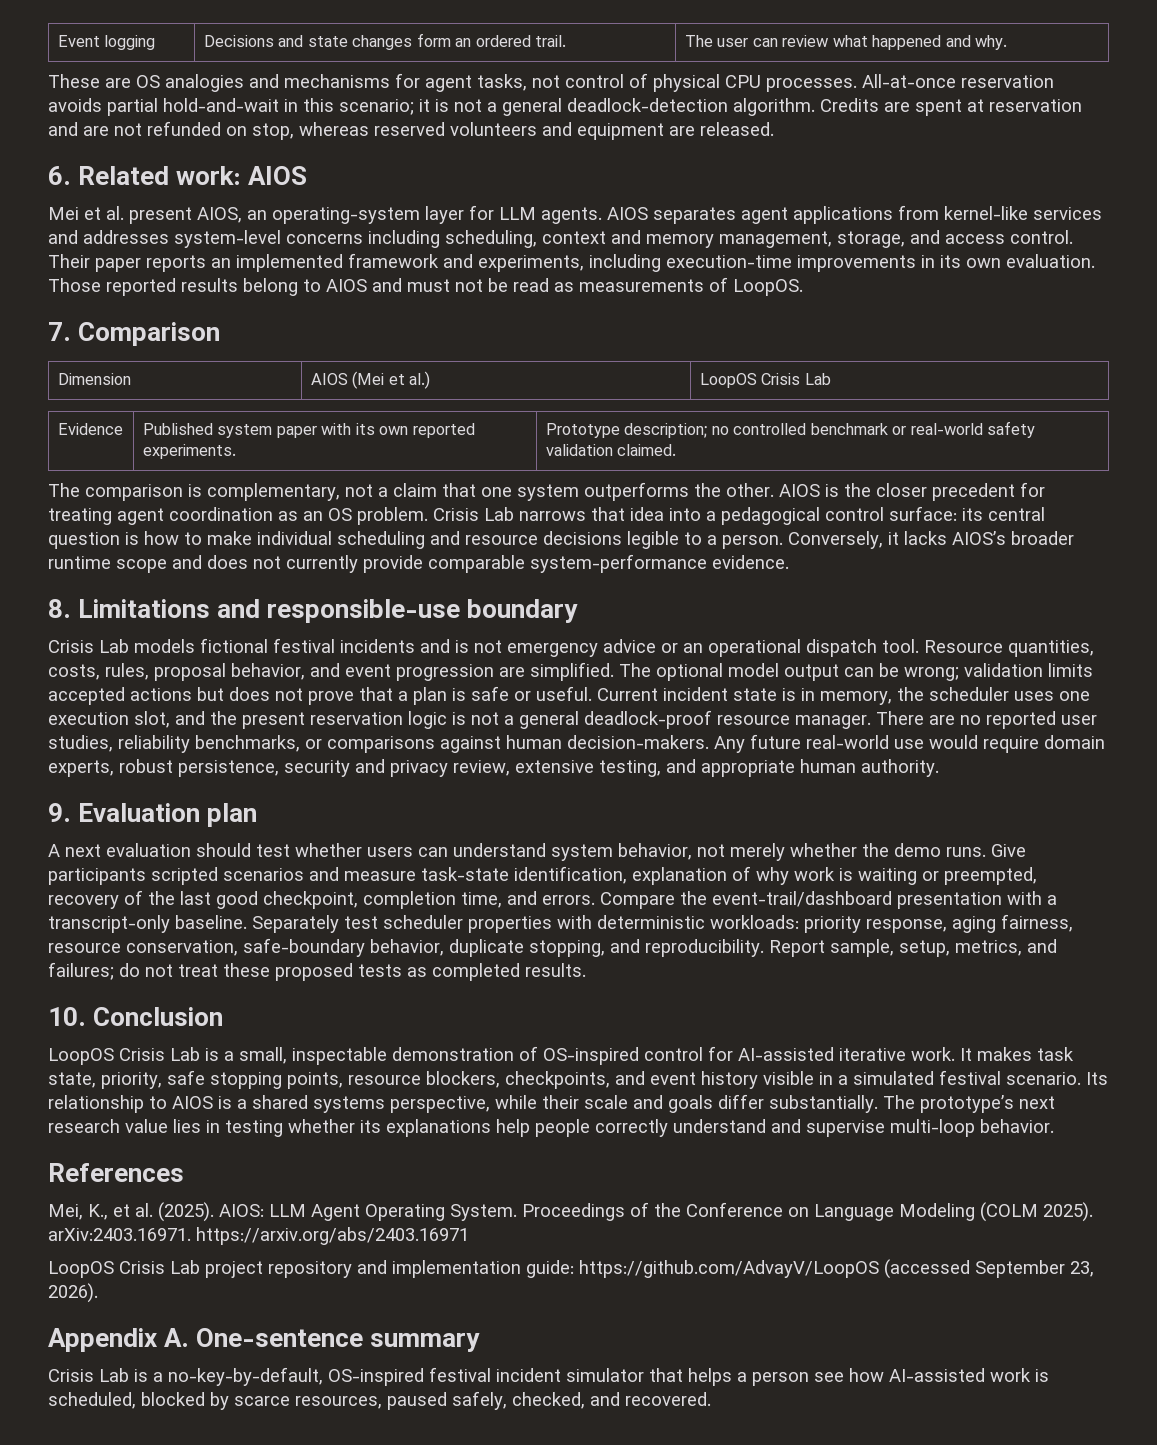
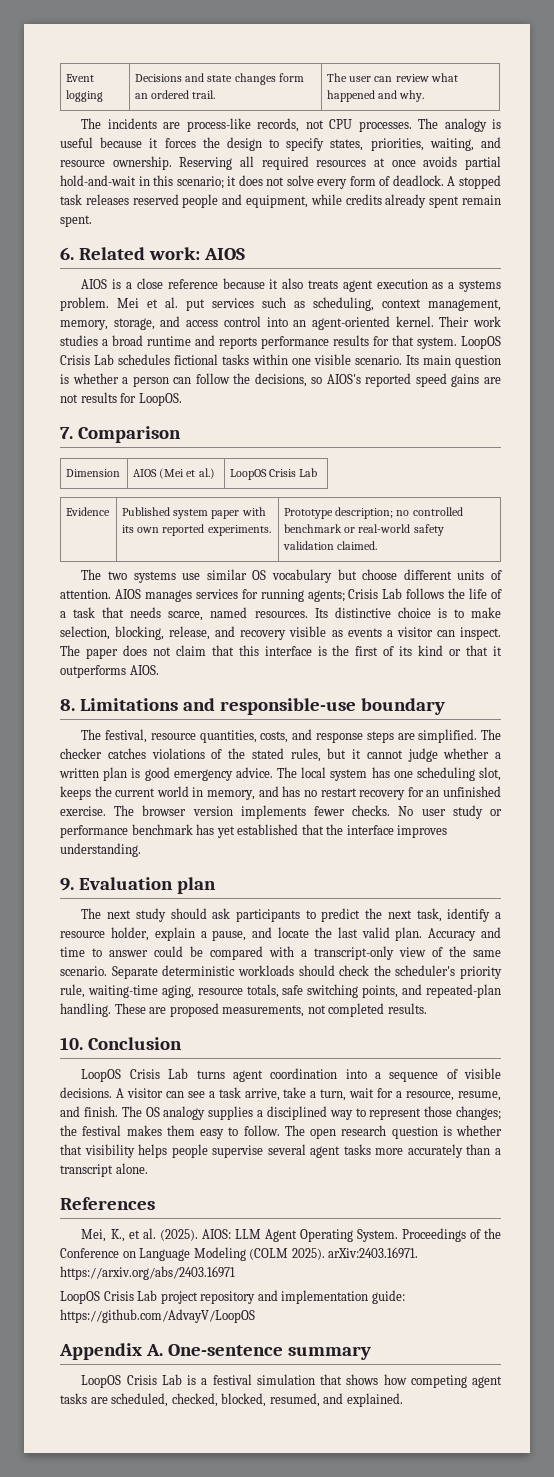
[48,73,1054,92] These are OS analogies and mechanisms for agent tasks, not control of physical CPU processes. All-at-once reservation -> [81,118,502,132] [60,137,502,151] [60,156,416,170] The incidents are process-like records, not CPU processes. The analogy is useful because it forces the design to specify states, priorities, waiting, and resource ownership. Reserving all required resources at once
[435,98,1082,116] [48,121,774,140] [48,166,308,185] [48,205,1102,224] [48,230,1073,248] [48,253,1095,272] [48,277,728,296] is not a general deadlock-detection algorithm. Credits are spent at reservation and are not refunded on stop, whereas reserved volunteers and equipment are released. // 6. Related work: AIOS // Mei et al. present AIOS, an operating-system layer for LLM agents. AIOS separates agent applications from kernel-like services and addresses system-level concerns including scheduling, context and memory management, storage, and access control. Their paper reports an implemented framework and experiments, including execution-time improvements in its own evaluation. Those reported results belong to AIOS and must not be read as measurements of -> [238,175,502,189] [60,194,502,208] [60,215,92,227] [60,247,245,260] [81,278,501,292] [60,297,501,311] [60,316,501,330] [60,335,501,349] [60,354,501,368] [60,373,502,387] [60,392,137,403] does not solve every form of deadlock. A stopped task releases reserved people and equipment, while credits already spent remain spent. // 6. Related work: AIOS // AIOS is a close reference because it also treats agent execution as a systems problem. Mei et al. put services such as scheduling, context management, memory, storage, and access control into an agent-oriented kernel. Their work studies a broad runtime and reports performance results for that system. LoopOS Crisis Lab schedules fictional tasks within one visible scenario. Its main question is whether a person can follow the decisions, so AIOS's reported speed gains are not results for
[85,482,1045,501] [48,506,1045,525] [48,531,1074,549] [48,554,789,573] comparison is complementary, not a claim that one system outperforms the other. AIOS is the closer precedent for treating agent coordination as an OS problem. Crisis Lab narrows that idea into a pedagogical control surface: its central question is how to make individual scheduling and resource decisions legible to a person. Conversely, it lacks AIOS’s broader runtime scope and does not currently provide comparable system-performance evidence. -> [108,569,502,583] [60,588,503,602] [60,607,501,621] [60,626,501,640] [60,645,502,659] [60,665,159,678] two systems use similar OS vocabulary but choose different units of attention. AIOS manages services for running agents; Crisis Lab follows the life of a task that needs scarce, named resources. Its distinctive choice is to make selection, blocking, release, and recovery visible as events a visitor can inspect. The paper does not claim that this interface is the first of its kind or that it outperforms AIOS.
[48,638,1094,657] [48,662,1093,681] [48,686,1090,705] [48,710,1097,729] [48,734,1105,753] [48,759,939,777] [48,803,258,827] [48,843,1026,861] [48,866,1037,885] [48,890,1057,909] [48,914,1073,933] [48,938,1057,957] [48,962,427,981] Crisis Lab models fictional festival incidents and is not emergency advice or an operational dispatch tool. Resource quantities, costs, rules, proposal behavior, and event progression are simplified. The optional model output can be wrong; validation limits accepted actions but does not prove that a plan is safe or useful. Current incident state is in memory, the scheduler uses one execution slot, and the present reservation logic is not a general deadlock-proof resource manager. There are no reported user studies, reliability benchmarks, or comparisons against human decision-makers. Any future real-world use would require domain experts, robust persistence, security and privacy review, extensive testing, and appropriate human authority. // 9. Evaluation plan // A next evaluation should test whether users can understand system behavior, not merely whether the demo runs. Give participants scripted scenarios and measure task-state identification, explanation of why work is waiting or preempted, recovery of the last good checkpoint, completion time, and errors. Compare the event-trail/dashboard presentation with a transcript-only baseline. Separately test scheduler properties with deterministic workloads: priority response, aging fairness, resource conservation, safe-boundary behavior, duplicate stopping, and reproducibility. Report sample, setup, metrics, and failures; do not treat these proposed tests as -> [81,729,501,743] [60,748,501,762] [59,767,502,781] [60,786,502,800] [60,805,502,819] [60,824,448,838] [60,843,141,857] [60,877,216,894] [81,908,502,922] [60,927,501,941] [60,946,501,960] [60,965,502,979] [60,984,501,998] [60,1003,326,1017] The festival, resource quantities, costs, and response steps are simplified. The checker catches violations of the stated rules, but it cannot judge whether a written plan is good emergency advice. The local system has one scheduling slot, keeps the current world in memory, and has no restart recovery for an unfinished exercise. The browser version implements fewer checks. No user study or performance benchmark has yet established that the interface improves understanding. // 9. Evaluation plan // The next study should ask participants to predict the next task, identify a resource holder, explain a pause, and locate the last valid plan. Accuracy and time to answer could be compared with a transcript-only view of the same scenario. Separate deterministic workloads should check the scheduler's priority rule, waiting-time aging, resource totals, safe switching points, and repeated-plan handling. These are proposed measurements, not
[205,1046,1074,1065] [48,1070,1108,1089] [48,1094,1055,1113] [48,1119,1054,1137] is a small, inspectable demonstration of OS-inspired control for AI-assisted iterative work. It makes task state, priority, safe stopping points, resource blockers, checkpoints, and event history visible in a simulated festival scenario. Its relationship to AIOS is a shared systems perspective, while their scale and goals differ substantially. The prototype’s next research value lies in testing whether its explanations help people correctly understand and supervise multi-loop behavior. -> [196,1068,501,1082] [60,1087,502,1101] [60,1106,501,1120] [60,1125,502,1139] [60,1144,502,1158] [60,1163,148,1177] turns agent coordination into a sequence of visible decisions. A visitor can see a task arrive, take a turn, wait for a resource, resume, and finish. The OS analogy supplies a disciplined way to represent those changes; the festival makes them easy to follow. The open research question is whether that visibility helps people supervise several agent tasks more accurately than a transcript alone.
[884,1259,1094,1279] [48,1283,98,1303] (accessed September 23, 2026). -> (255, 1316) none
[48,1367,1049,1386] [48,1391,711,1410] Crisis Lab is a no-key-by-default, OS-inspired festival incident simulator that helps a person see how AI-assisted work is scheduled, blocked by scarce resources, paused safely, checked, and recovered. -> [81,1374,503,1388] [60,1393,403,1407] LoopOS Crisis Lab is a festival simulation that shows how competing agent tasks are scheduled, checked, blocked, resumed, and explained.

